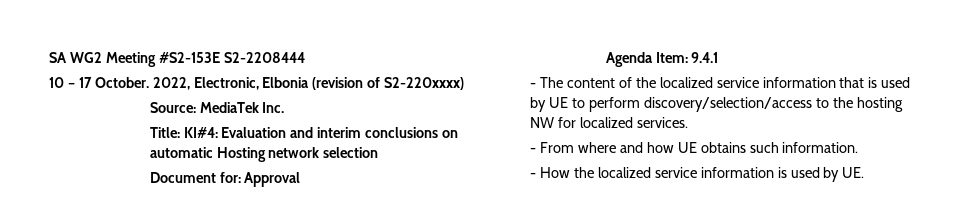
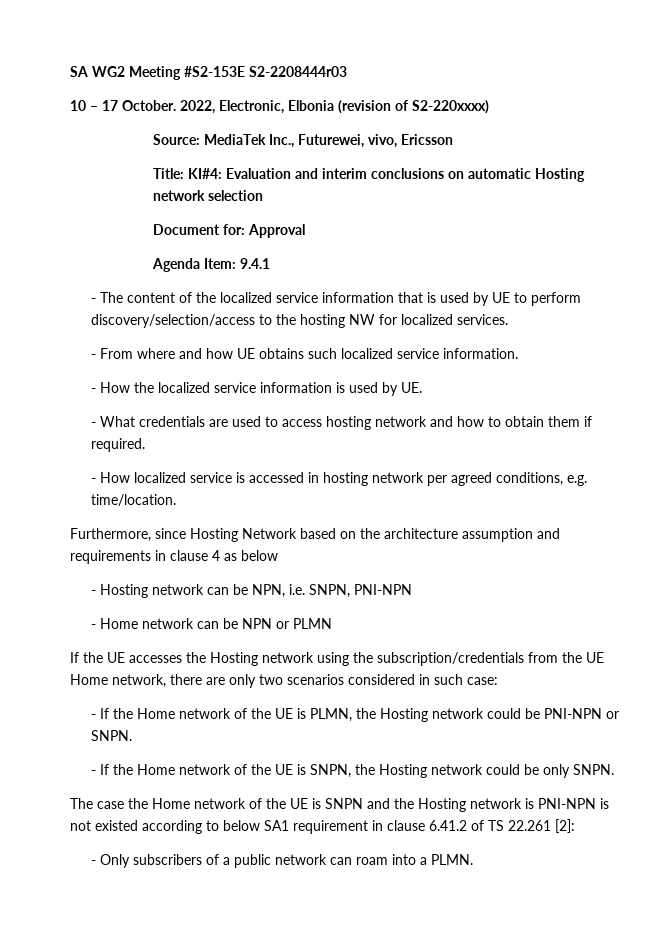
[223,52,305,63] S2-2208444 -> [249,66,347,77] S2-2208444r03
[262,102,285,113] Inc. -> [269,134,454,148] Inc., Futurewei, vivo, Ericsson
(779, 147) none -> [340,348,439,359] localized service
(865, 172) none -> [90,416,592,430] [90,438,145,452] [90,472,587,486] [90,494,176,506] [70,528,560,542] [70,550,278,564] [90,584,412,598] [90,618,332,629] [70,652,604,666] [70,674,498,688] [90,708,619,722] [90,730,132,741] [90,764,614,778] [70,798,609,812] [70,819,575,834] [90,854,473,868] // - What credentials are used to access hosting network and how to obtain them if required. // - How localized service is accessed in hosting network per agreed conditions, e.g. time/location. // Furthermore, since Hosting Network based on the architecture assumption and requirements in clause 4 as below // - Hosting network can be NPN, i.e. SNPN, PNI-NPN // - Home network can be NPN or PLMN // If the UE accesses the Hosting network using the subscription/credentials from the UE Home network, there are only two scenarios considered in such case: // - If the Home network of the UE is PLMN, the Hosting network could be PNI-NPN or SNPN. // - If the Home network of the UE is SNPN, the Hosting network could be only SNPN. // The case the Home network of the UE is SNPN and the Hosting network is PNI-NPN is not existed according to below SA1 requirement in clause 6.41.2 of TS 22.261 [2]: // - Only subscribers of a public network can roam into a PLMN.

